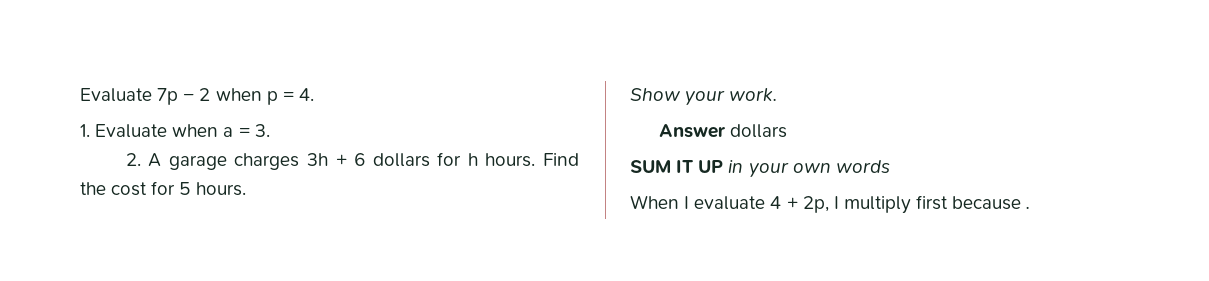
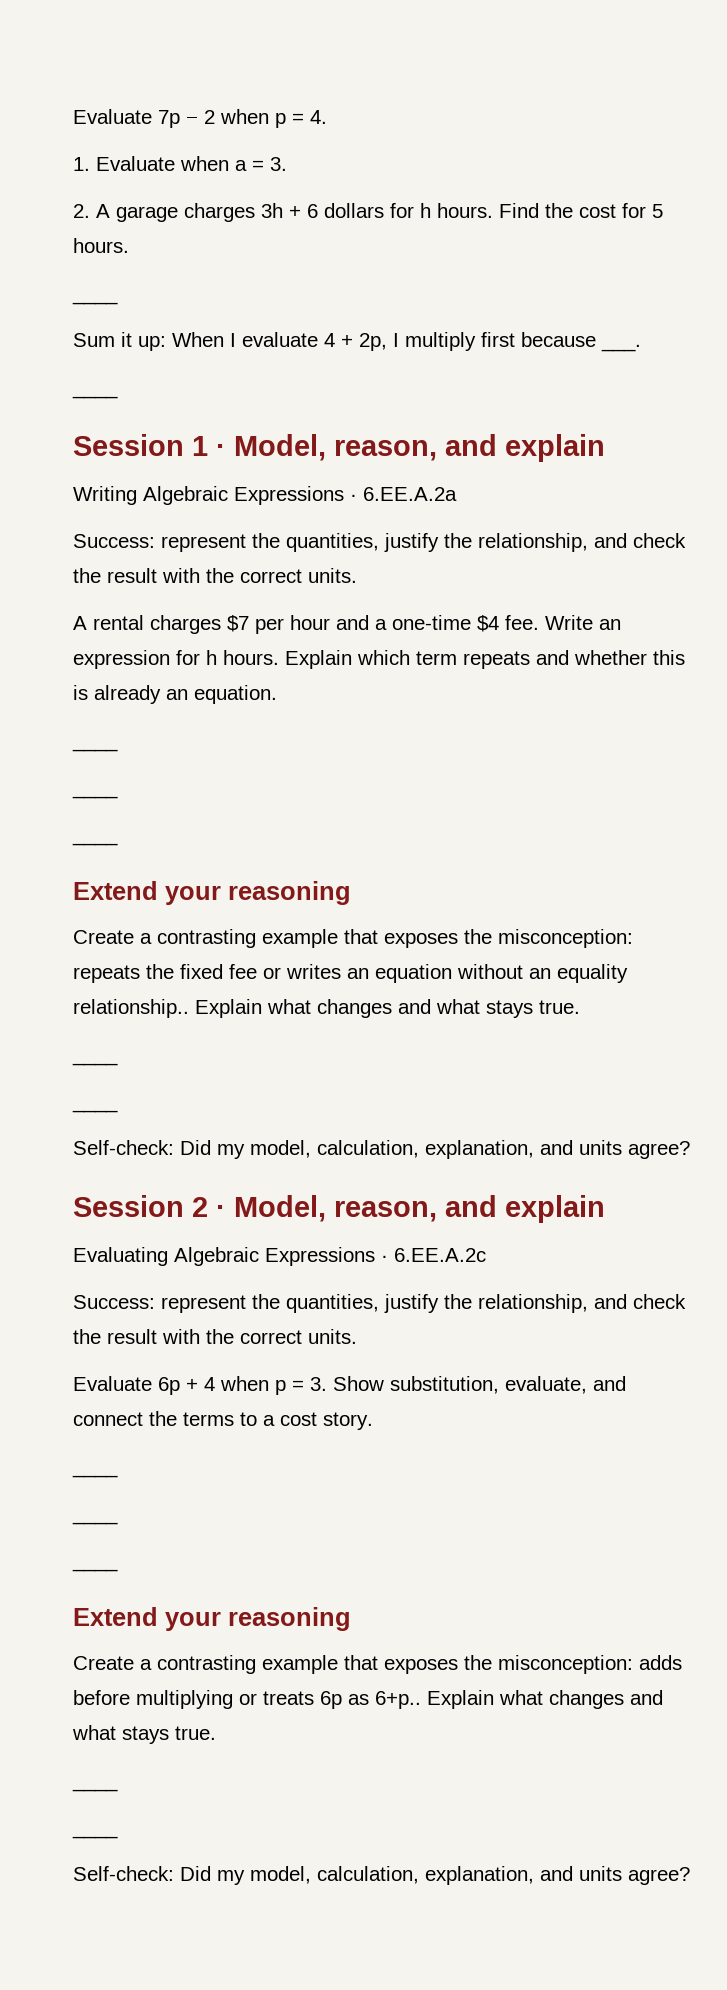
[630,88,778,106] [659,124,788,138] [630,160,890,178] Show your work. // Answer dollars // SUM IT UP in your own words // -> [72,300,118,305] [73,332,166,351] ____ // Sum it up:
[1026,206,1031,209] . -> [601,344,641,352] [72,394,118,399] [73,434,605,462] [73,486,457,505] [73,533,686,552] [73,568,357,583] [73,615,621,634] [73,650,685,669] [73,685,277,704] [72,747,118,752] [72,794,118,799] [72,841,118,846] [73,881,351,905] [73,929,633,948] [73,964,628,983] [73,999,580,1018] [72,1061,118,1066] [72,1108,118,1113] [73,1140,690,1159] [73,1195,605,1223] [73,1247,486,1266] [73,1294,686,1313] [73,1329,357,1344] [73,1376,626,1395] [73,1411,373,1430] [72,1473,118,1478] [72,1520,118,1525] [72,1567,118,1572] [73,1607,351,1631] [73,1655,682,1674] [73,1690,663,1709] [72,1725,216,1744] [72,1787,118,1792] [72,1834,118,1839] [73,1866,690,1885] ___. // ____ // Session 1 · Model, reason, and explain // Writing Algebraic Expressions · 6.EE.A.2a // Success: represent the quantities, justify the relationship, and check the result with the correct units. // A rental charges $7 per hour and a one-time $4 fee. Write an expression for h hours. Explain which term repeats and whether this is already an equation. // ____ // ____ // ____ // Extend your reasoning // Create a contrasting example that exposes the misconception: repeats the fixed fee or writes an equation without an equality relationship.. Explain what changes and what stays true. // ____ // ____ // Self-check: Did my model, calculation, explanation, and units agree? // Session 2 · Model, reason, and explain // Evaluating Algebraic Expressions · 6.EE.A.2c // Success: represent the quantities, justify the relationship, and check the result with the correct units. // Evaluate 6p + 4 when p = 3. Show substitution, evaluate, and connect the terms to a cost story. // ____ // ____ // ____ // Extend your reasoning // Create a contrasting example that exposes the misconception: adds before multiplying or treats 6p as 6+p.. Explain what changes and what stays true. // ____ // ____ // Self-check: Did my model, calculation, explanation, and units agree?

